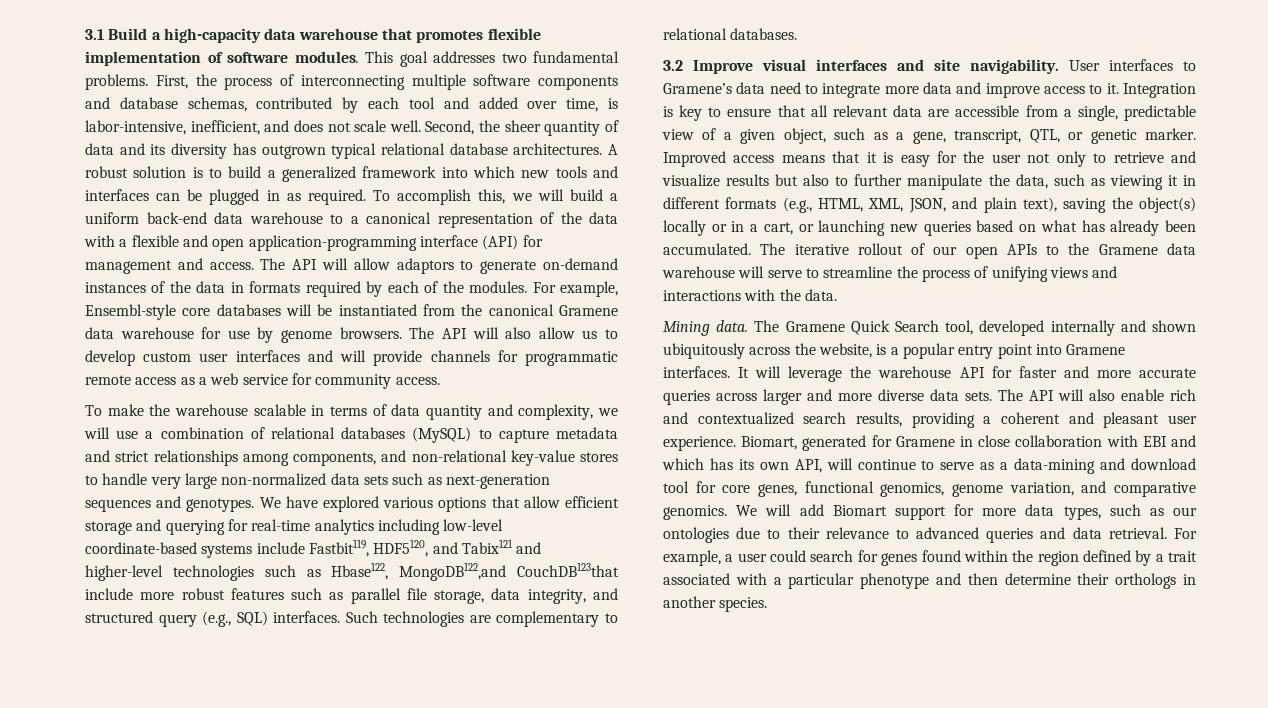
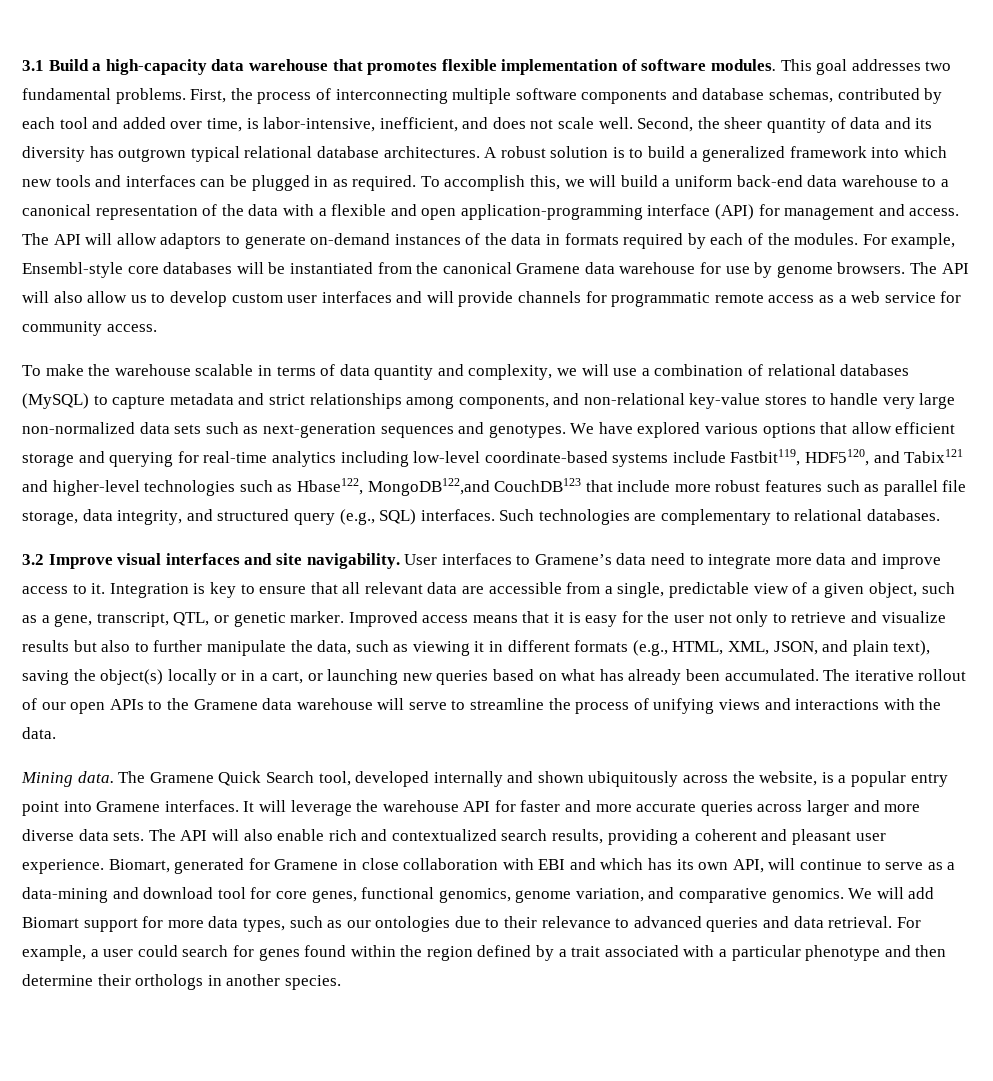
[517,562,619,577] CouchDB123that -> [494,478,613,492] CouchDB123 that

